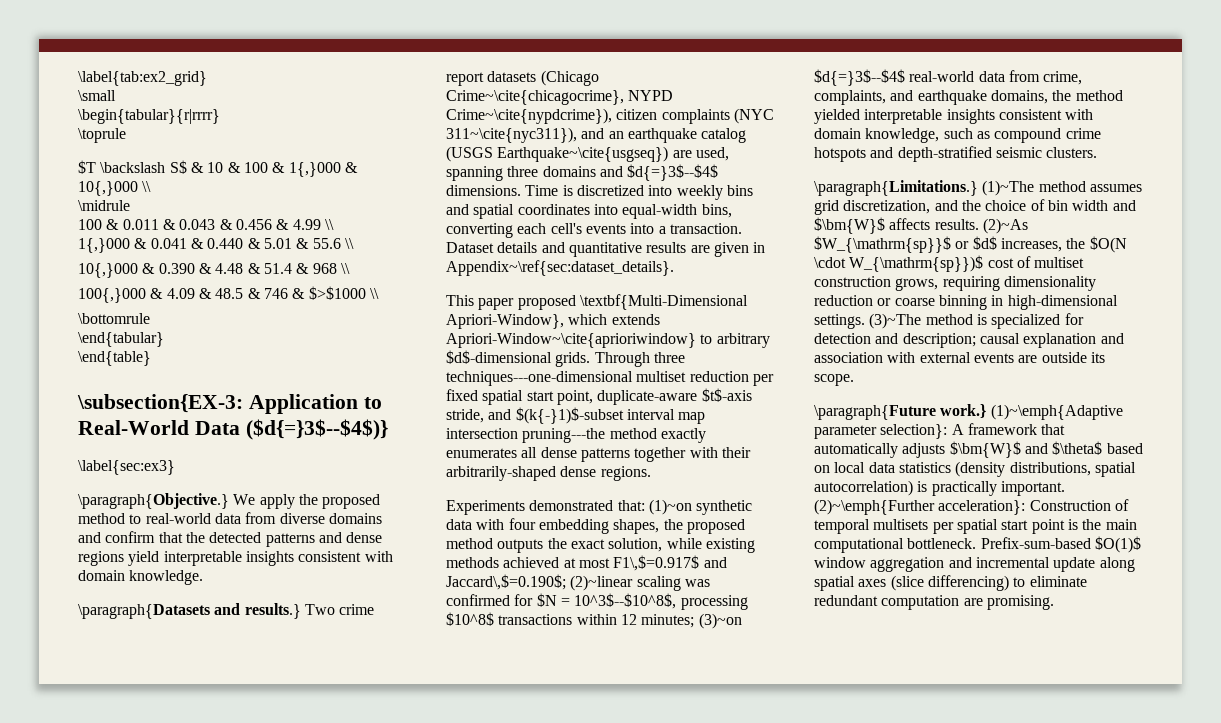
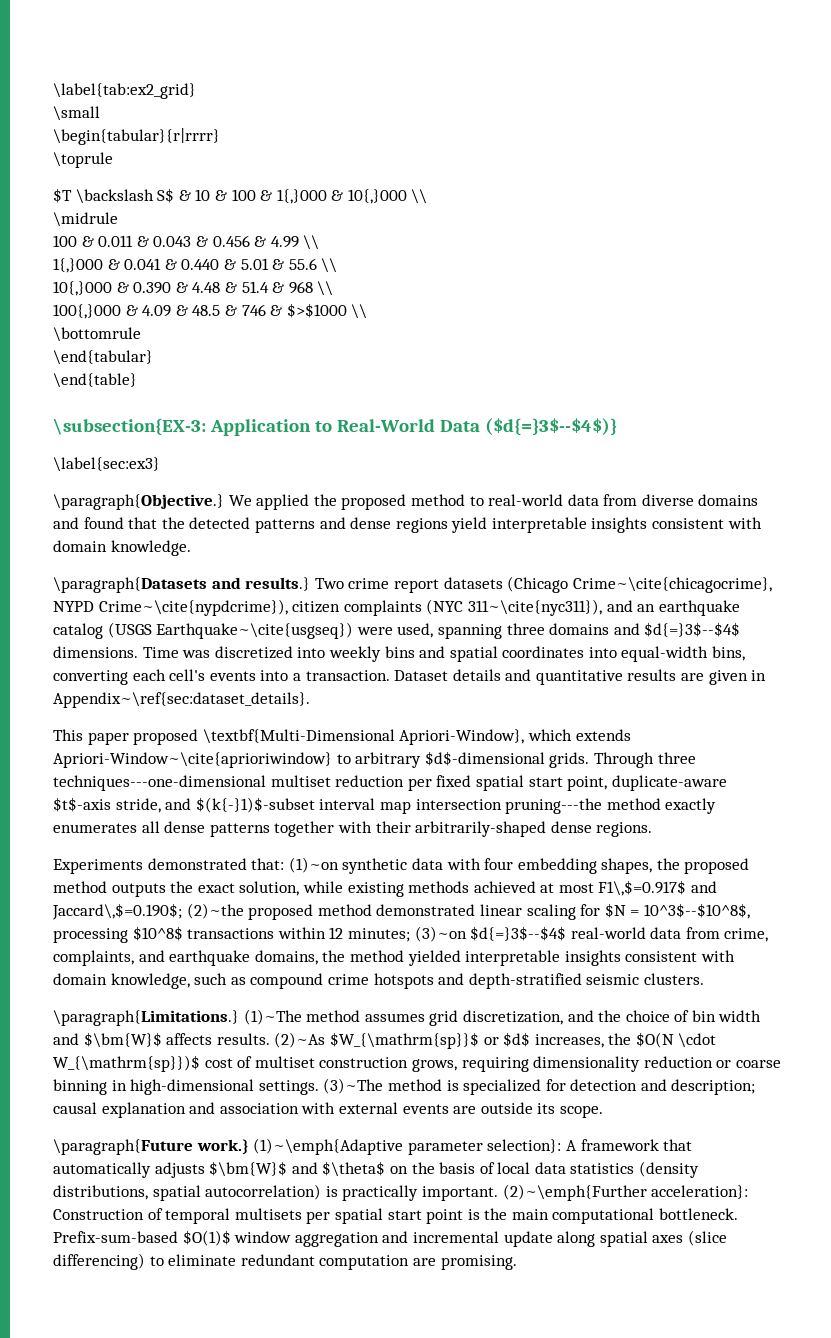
[259,494,295,509] apply -> [256,494,310,510] applied
[105,531,156,543] confirm -> [83,517,124,529] found
[672,150,692,158] are -> [356,627,393,635] were
[562,185,573,196] is -> [182,650,211,658] was
[570,575,710,591] [446,594,510,606] (2)~linear scaling was confirmed -> [186,903,576,920] (2)~the proposed method demonstrated linear scaling
[1106,443,1143,454] [814,465,830,473] based on -> [389,1162,495,1174] on the basis of

